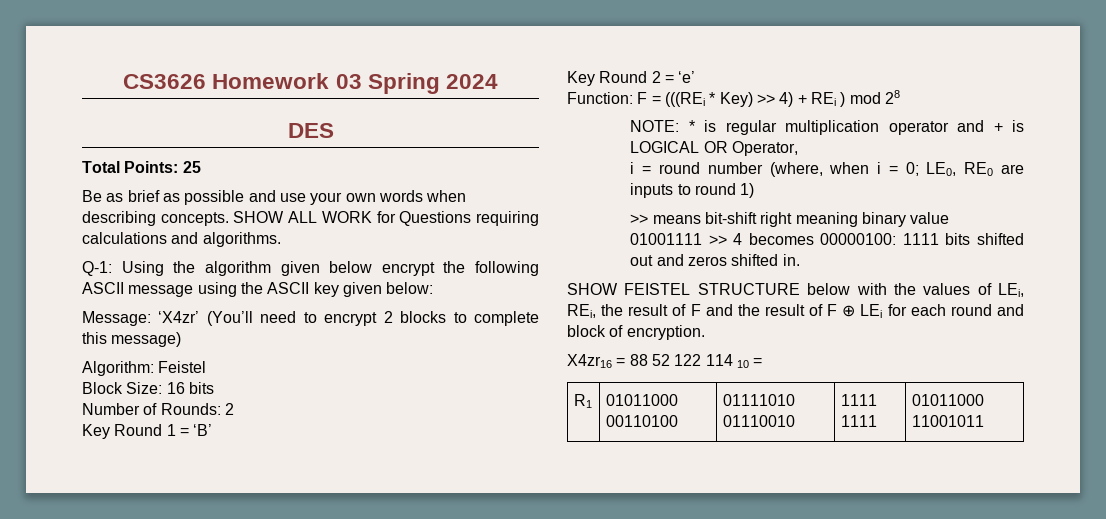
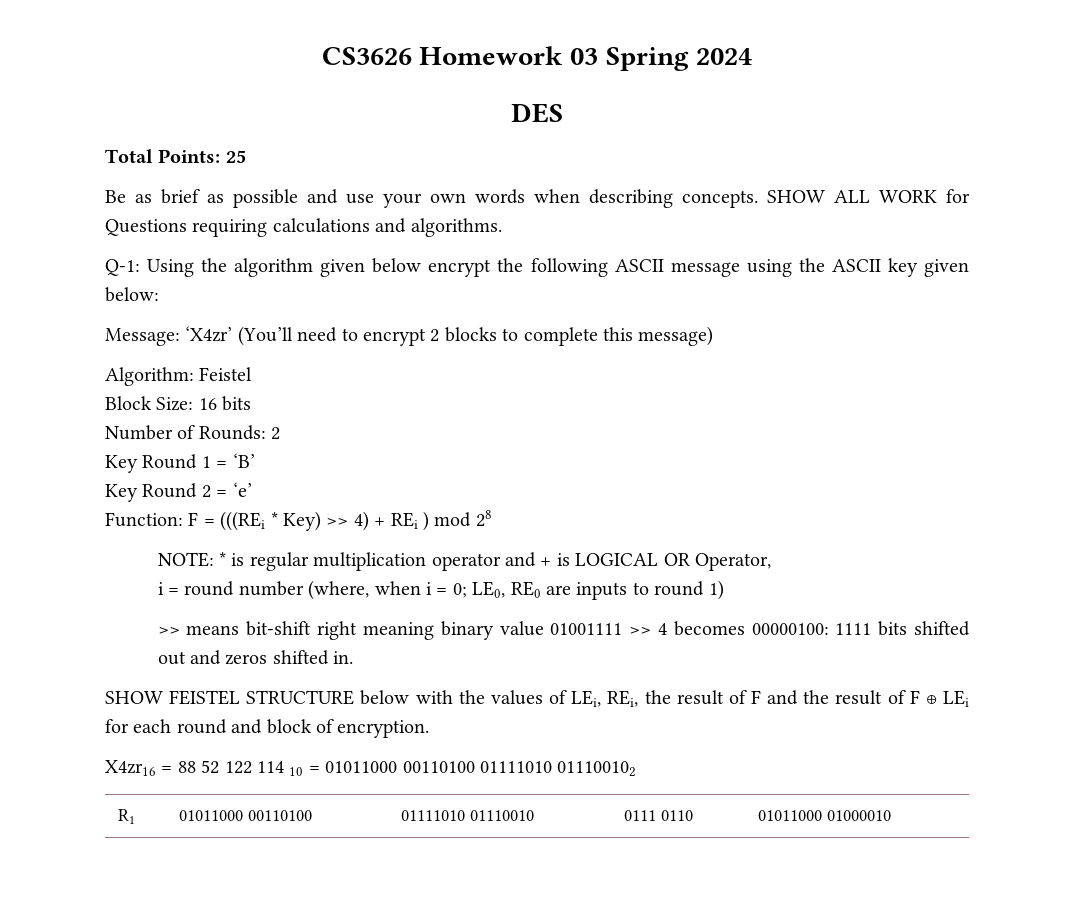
(763, 362) none -> [325,761,637,777] 01011000 00110100 01111010 011100102
[840,394,877,406] [840,415,877,427] [911,394,984,406] [911,415,984,427] 1111 1111 | 01011000 11001011 -> [624,810,694,821] [758,810,892,821] 0111 0110 | 01011000 01000010

